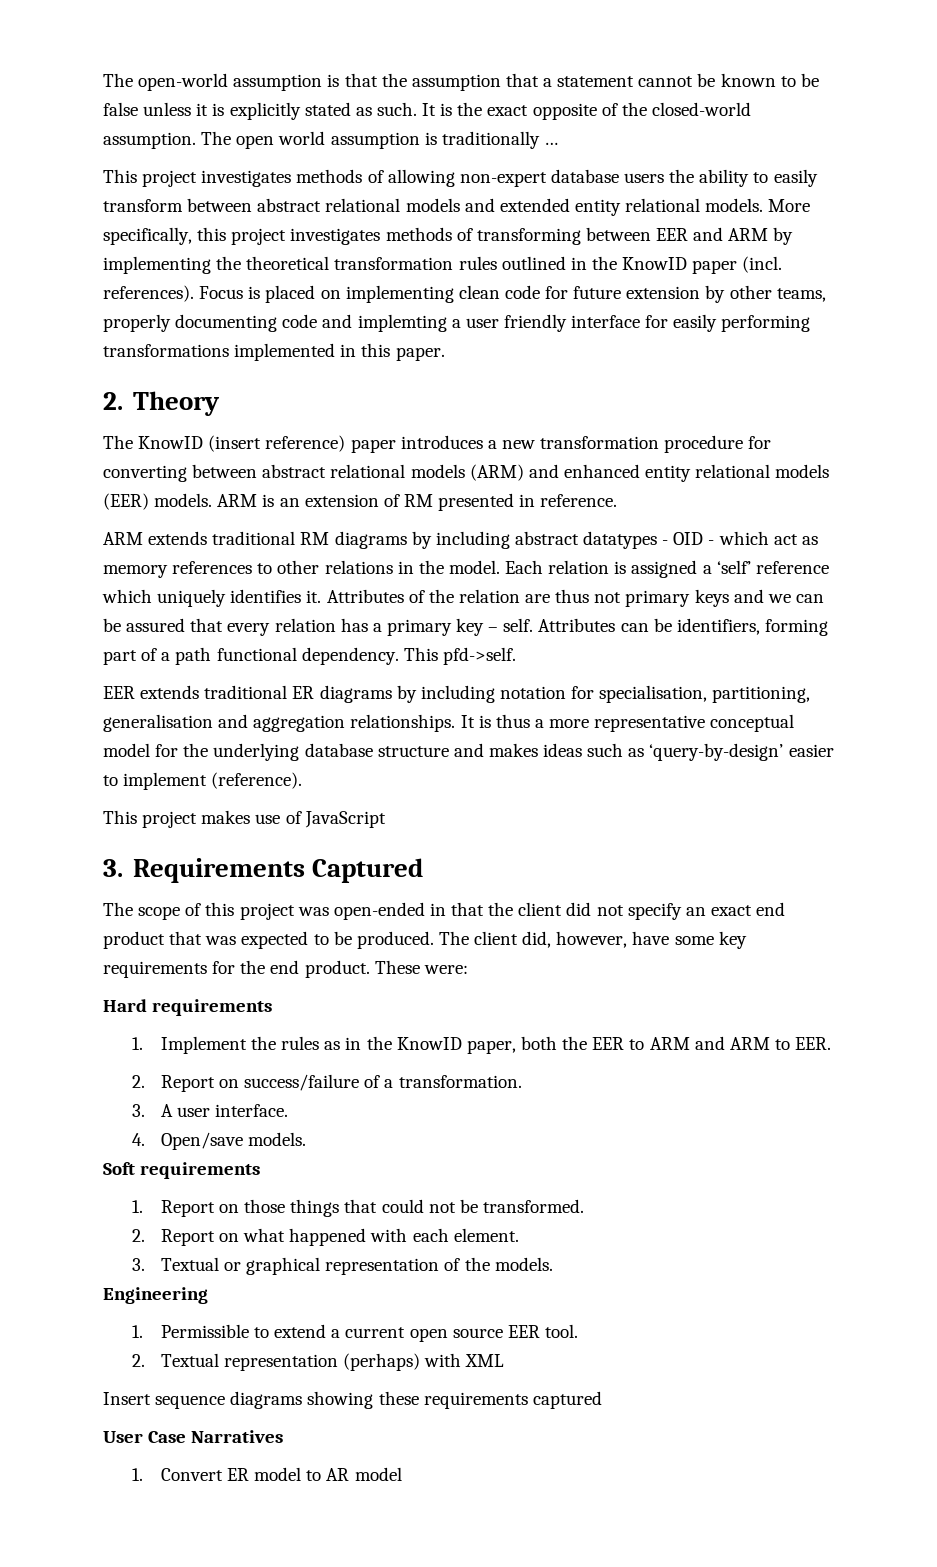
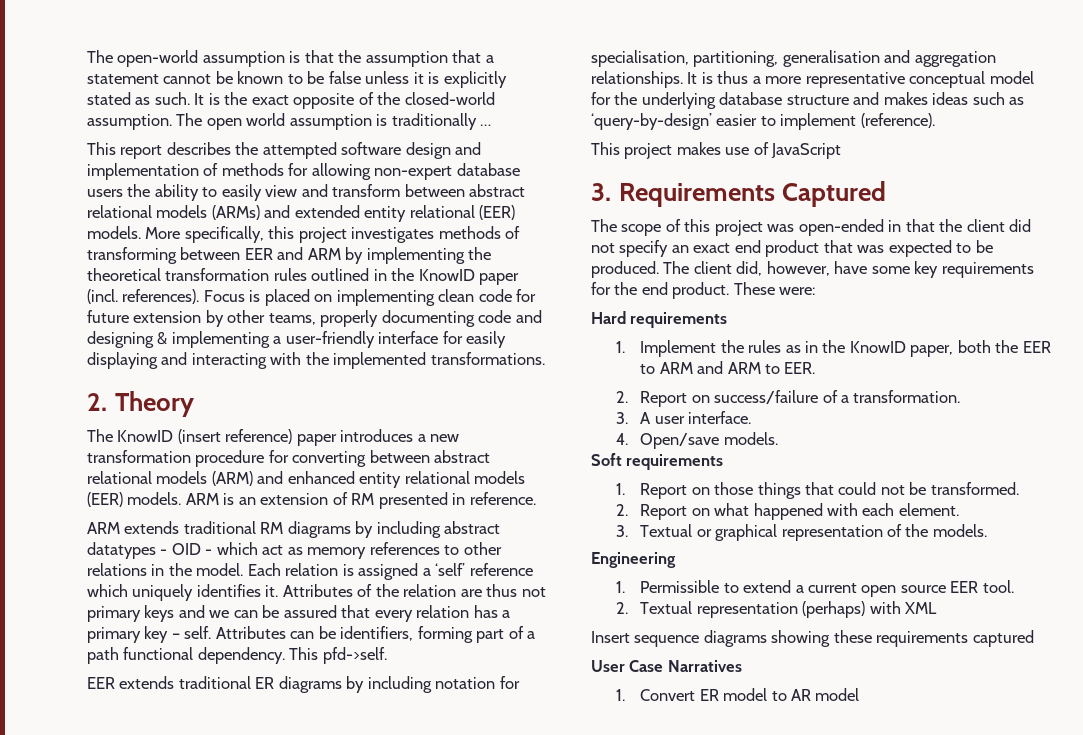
[142,169,384,187] project investigates methods of -> [120,142,482,159] [87,163,309,180] report describes the attempted software design and implementation of methods for
(818, 178) none -> [265,184,328,197] view and
(460, 205) none -> [211,205,260,220] (ARMs)
(701, 205) none -> [479,205,516,220] (EER)
[357,314,811,332] [103,343,445,361] implemting a user friendly interface for easily performing transformations implemented in this paper. -> [87,331,507,348] [87,352,545,369] designing & implementing a user-friendly interface for easily displaying and interacting with the implemented transformations.

